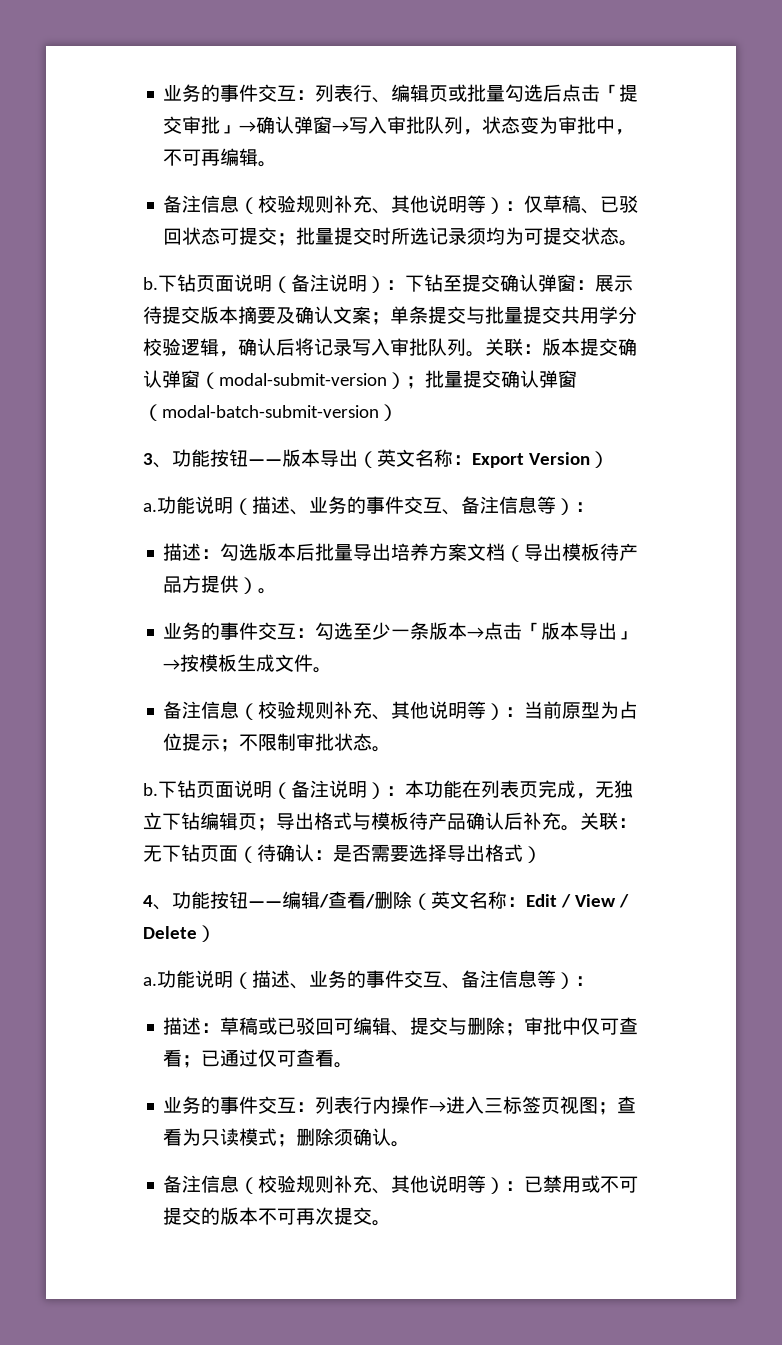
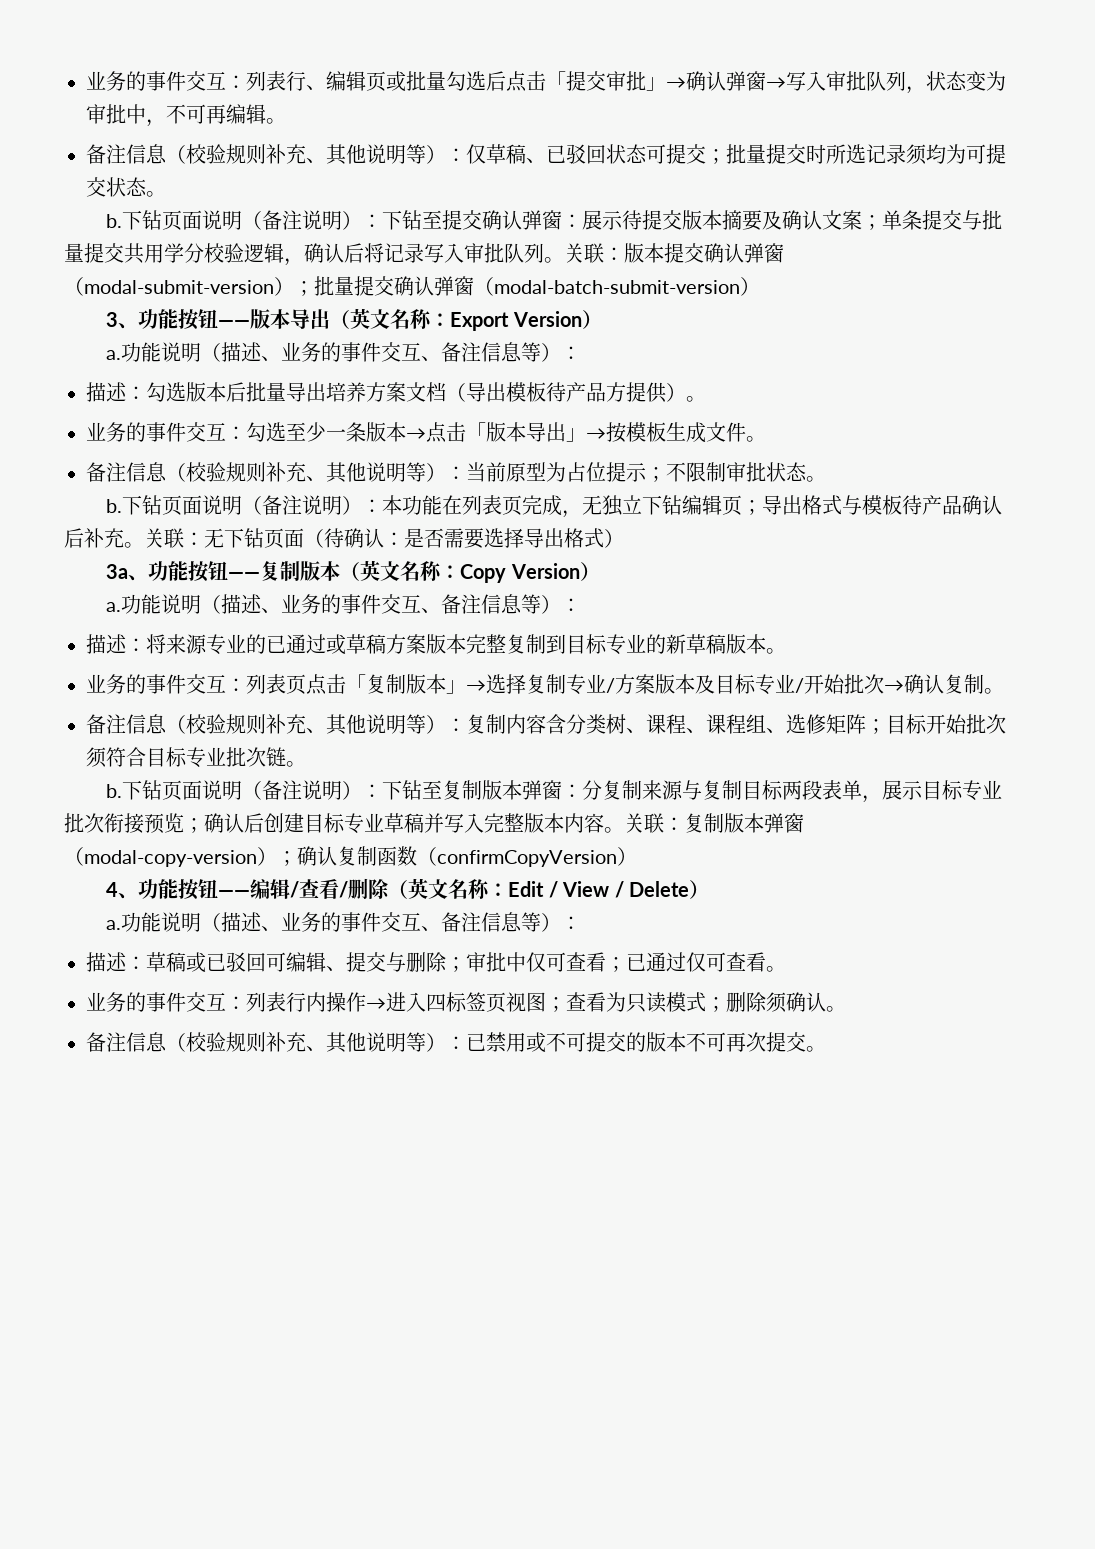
(542, 854) none -> [106,560,600,583] [106,594,582,614] [86,634,786,655] [86,674,1004,695] [86,714,1006,735] [86,747,306,768] [106,780,1003,803] [64,813,804,834] [64,846,637,867] // 3a、功能按钮——复制版本（英文名称：Copy Version） // a.功能说明（描述、业务的事件交互、备注信息等）： // 描述：将来源专业的已通过或草稿方案版本完整复制到目标专业的新草稿版本。 // 业务的事件交互：列表页点击「复制版本」→选择复制专业/方案版本及目标专业/开始批次→确认复制。 // 备注信息（校验规则补充、其他说明等）：复制内容含分类树、课程、课程组、选修矩阵；目标开始批次须符合目标专业批次链。 // b.下钻页面说明（备注说明）：下钻至复制版本弹窗：分复制来源与复制目标两段表单，展示目标专业批次衔接预览；确认后创建目标专业草稿并写入完整版本内容。关联：复制版本弹窗（modal-copy-version）；确认复制函数（confirmCopyVersion）
[484,1098,504,1113] 三 -> [426,994,446,1011] 四

